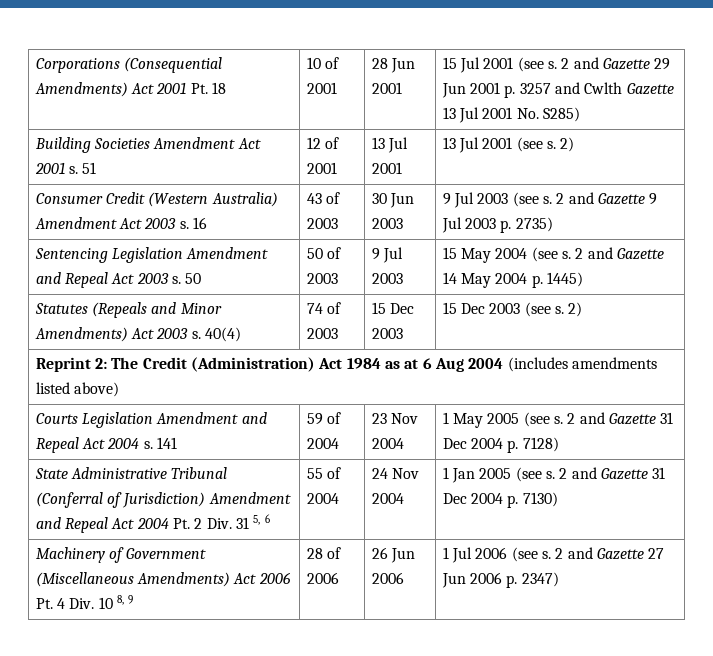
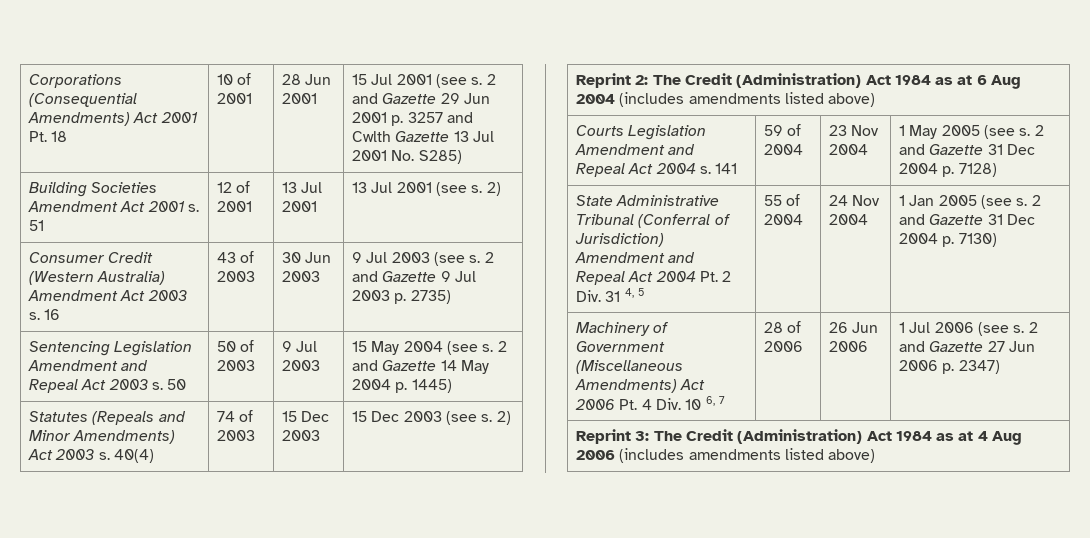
[253,514,270,525] 5, 6 -> [624,288,644,298] 4, 5
[116,595,134,605] 8, 9 -> [705,396,725,406] 6, 7
(559, 579) none -> [575,429,1023,445] [575,448,876,463] // Reprint 3: The Credit (Administration) Act 1984 as at 4 Aug 2006 (includes amendments listed above)

